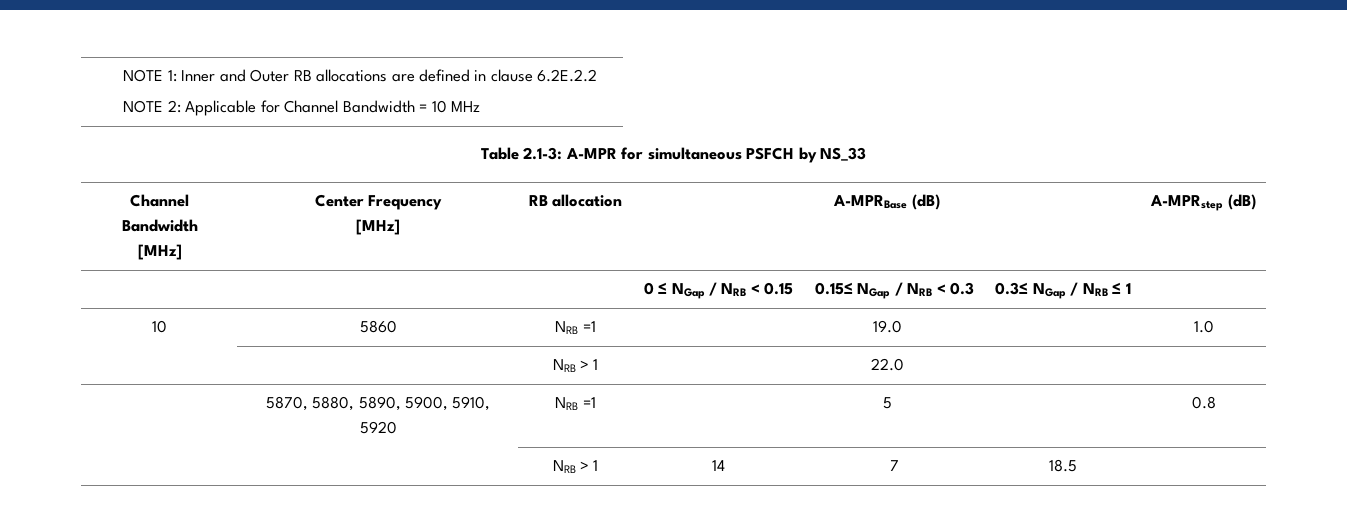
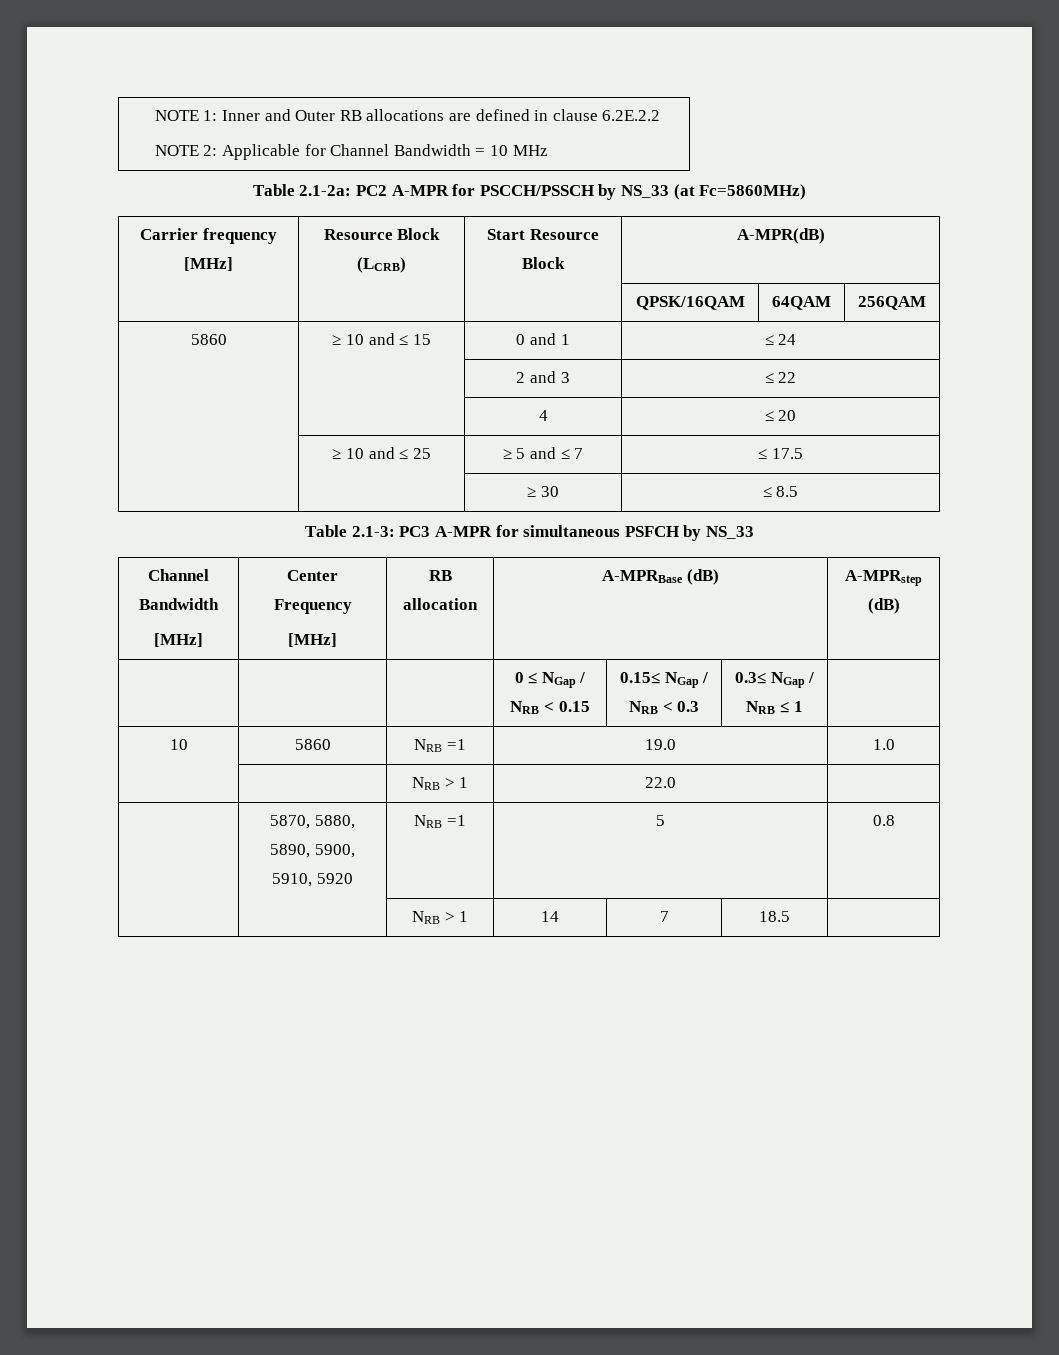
(481, 106) none -> [252,184,807,200] [140,228,277,244] [184,257,233,271] [323,228,441,240] [357,257,406,273] [487,229,599,240] [522,257,565,269] [736,228,825,244] [635,296,745,310] [772,296,831,310] [858,296,926,310] [190,334,227,345] [332,333,431,345] [516,333,570,345] [764,334,797,345] [516,371,570,383] [764,372,797,383] [538,410,548,421] [764,410,797,421] [332,447,431,459] [502,447,584,459] [758,448,803,459] [527,486,559,497] [762,486,799,497] // Table 2.1-2a: PC2 A-MPR for PSCCH/PSSCH by NS_33 (at Fc=5860MHz) // Carrier frequency [MHz] | Resource Block (LCRB) | Start Resource Block | A-MPR(dB) // | | | QPSK/16QAM | 64QAM | 256QAM // 5860 | ≥ 10 and ≤ 15 | 0 and 1 | ≤ 24 // | | 2 and 3 | ≤ 22 // | | 4 | ≤ 20 // | ≥ 10 and ≤ 25 | ≥ 5 and ≤ 7 | ≤ 17.5 // | | ≥ 30 | ≤ 8.5
(563, 153) none -> [399,526,431,537] PC3

